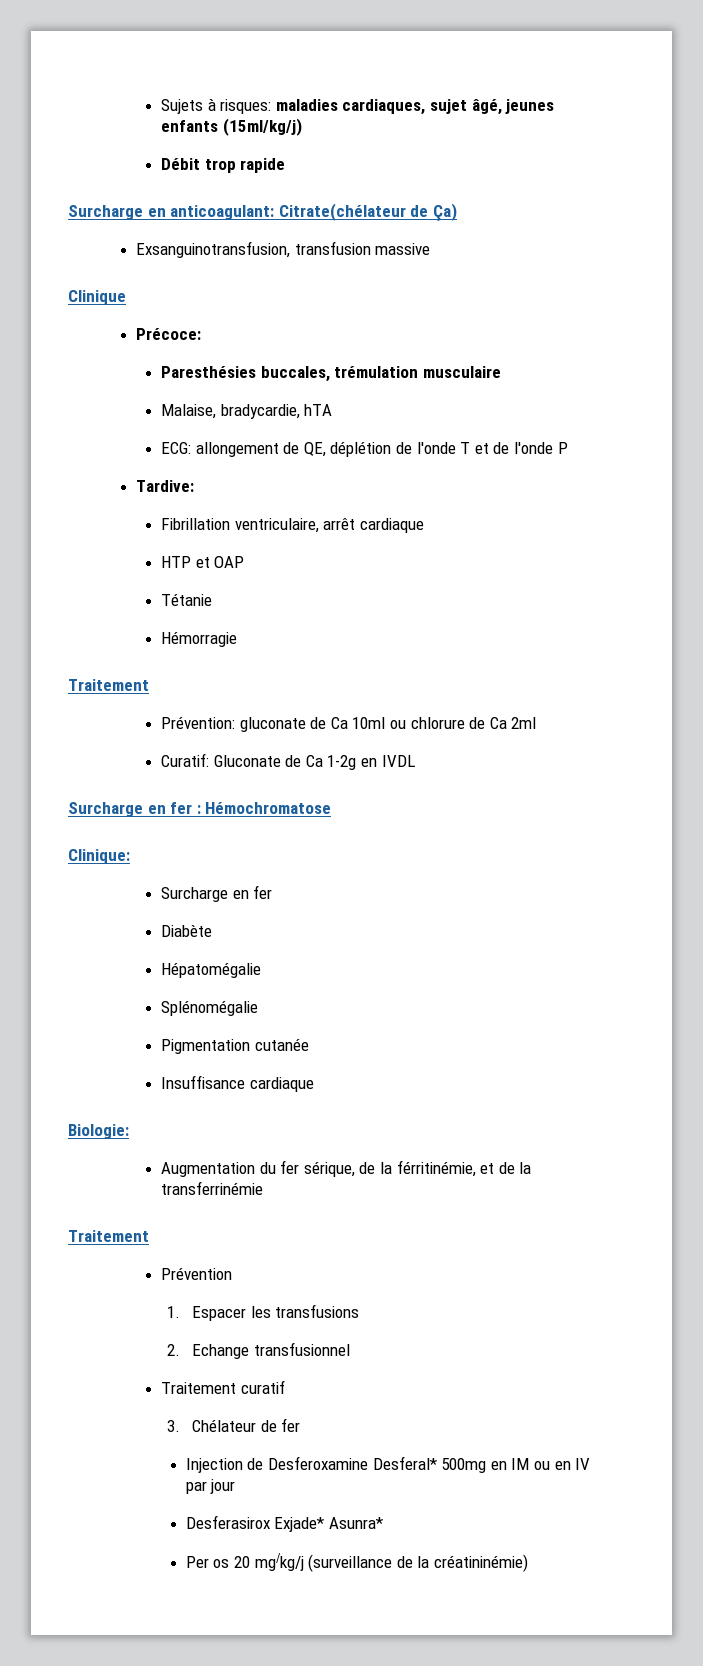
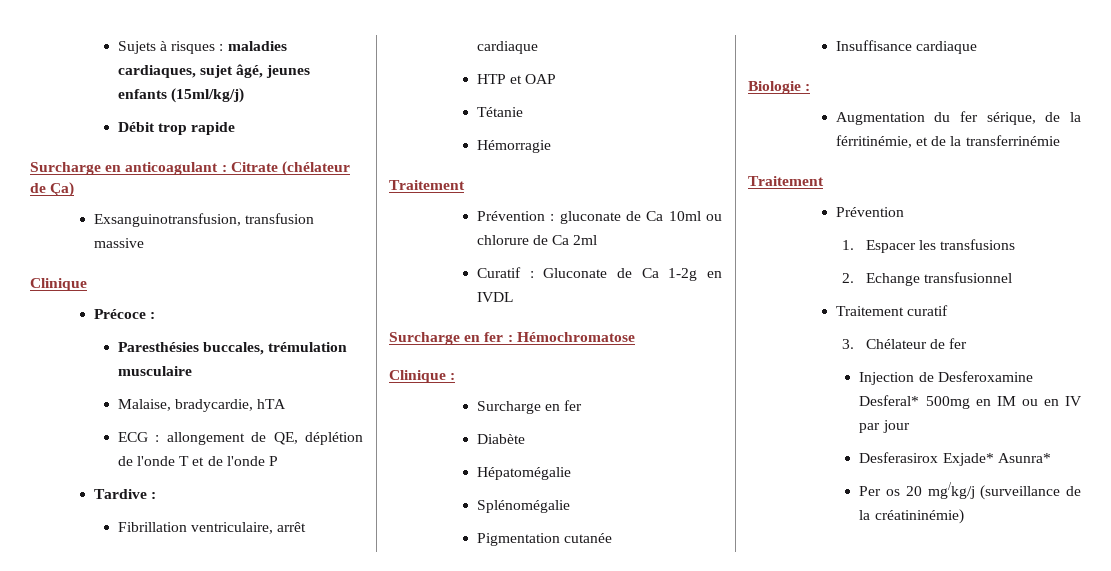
[220,99,272,114] risques: -> [171,41,224,54] risques :
[170,203,406,221] anticoagulant: Citrate(chélateur -> [125,161,350,176] anticoagulant : Citrate (chélateur
[136,328,202,340] Précoce: -> [94,309,156,319] Précoce :
[161,442,192,454] ECG: -> [117,432,160,442] ECG :
[136,480,195,492] Tardive: -> [94,489,157,499] Tardive :
[161,716,236,729] Prévention: -> [476,211,555,221] Prévention :
[161,753,210,767] Curatif: -> [476,267,534,278] Curatif :
[68,849,130,864] Clinique: -> [389,370,456,383] Clinique :
[68,1124,129,1139] Biologie: -> [748,81,811,94] Biologie :

